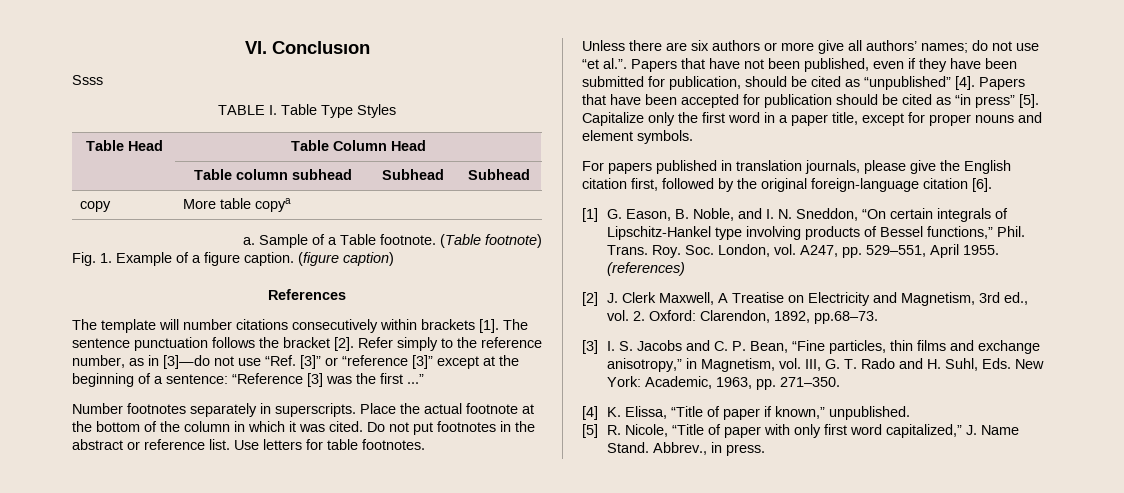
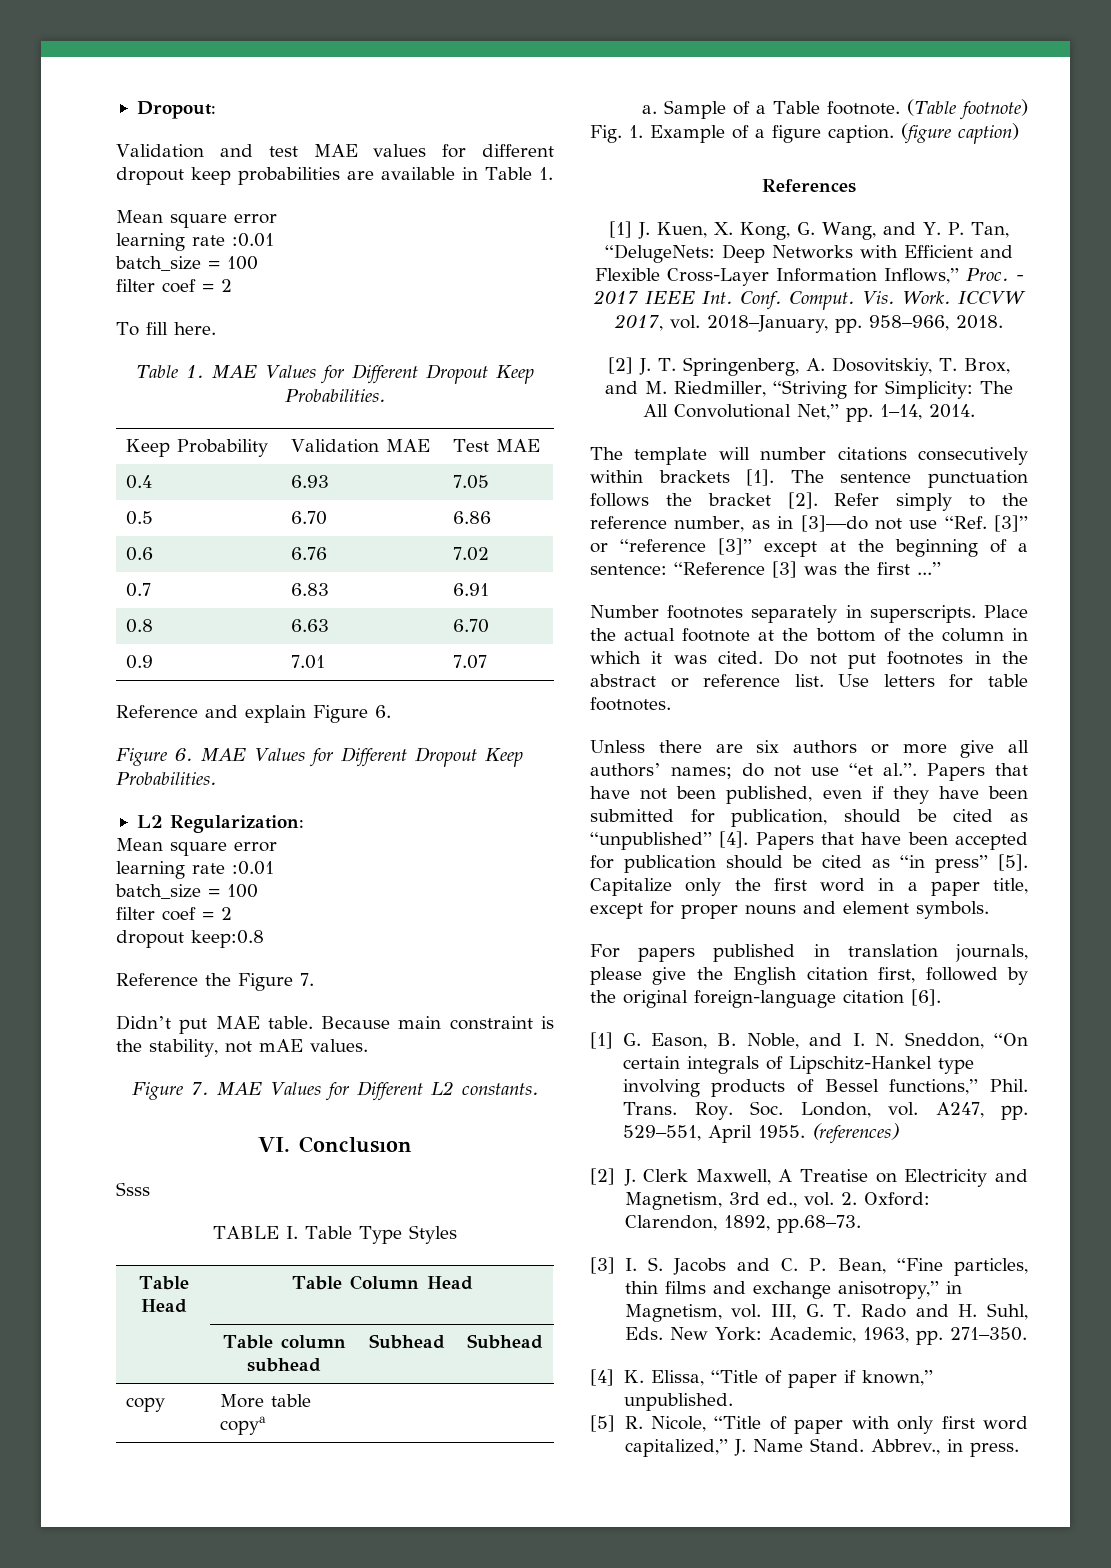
(244, 47) none -> [136,101,216,119] [116,144,554,158] [116,167,553,185] [116,210,277,228] [116,233,274,251] [115,256,258,271] [116,279,232,293] [116,322,216,336] [136,364,534,384] [284,389,386,402] [126,439,269,457] [291,439,431,453] [453,439,541,452] [126,475,153,489] [291,475,330,488] [453,475,490,489] [126,511,154,525] [291,511,328,525] [453,511,492,524] [126,547,154,561] [291,547,328,560] [453,547,490,561] [126,583,152,597] [291,583,330,596] [453,583,490,596] [126,619,154,633] [291,619,330,632] [453,619,490,633] [126,655,154,669] [291,655,326,669] [453,655,488,669] [116,705,391,723] [116,747,523,767] [116,772,217,785] [136,815,304,833] [116,838,277,856] [116,861,274,879] [115,884,258,899] [116,907,232,921] [116,930,264,948] [116,973,314,991] [116,1015,554,1034] [116,1039,368,1057] [131,1081,539,1101] Dropout: // Validation and test MAE values for different dropout keep probabilities are available in Table 1. // Mean square error // learning rate :0.01 // batch_size = 100 // filter coef = 2 // To fill here. // Table 1. MAE Values for Different Dropout Keep Probabilities. // Keep Probability | Validation MAE | Test MAE // 0.4 | 6.93 | 7.05 // 0.5 | 6.70 | 6.86 // 0.6 | 6.76 | 7.02 // 0.7 | 6.83 | 6.91 // 0.8 | 6.63 | 6.70 // 0.9 | 7.01 | 7.07 // Reference and explain Figure 6. // Figure 6. MAE Values for Different Dropout Keep Probabilities. // L2 Regularization: // Mean square error // learning rate :0.01 // batch_size = 100 // filter coef = 2 // dropout keep:0.8 // Reference the Figure 7. // Didn’t put MAE table. Because main constraint is the stability, not mAE values. // Figure 7. MAE Values for Different L2 constants. //
(346, 294) none -> [608,221,1010,240] [605,244,1013,263] [594,268,1024,286] [592,290,1027,310] [613,314,1004,333] [607,357,1011,376] [605,380,1013,399] [643,404,975,422] // [1] J. Kuen, X. Kong, G. Wang, and Y. P. Tan, “DelugeNets: Deep Networks with Efficient and Flexible Cross-Layer Information Inflows,” Proc. - 2017 IEEE Int. Conf. Comput. Vis. Work. ICCVW 2017, vol. 2018–January, pp. 958–966, 2018. // [2] J. T. Springenberg, A. Dosovitskiy, T. Brox, and M. Riedmiller, “Striving for Simplicity: The All Convolutional Net,” pp. 1–14, 2014.

